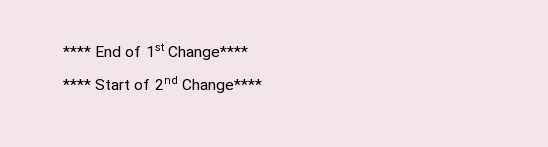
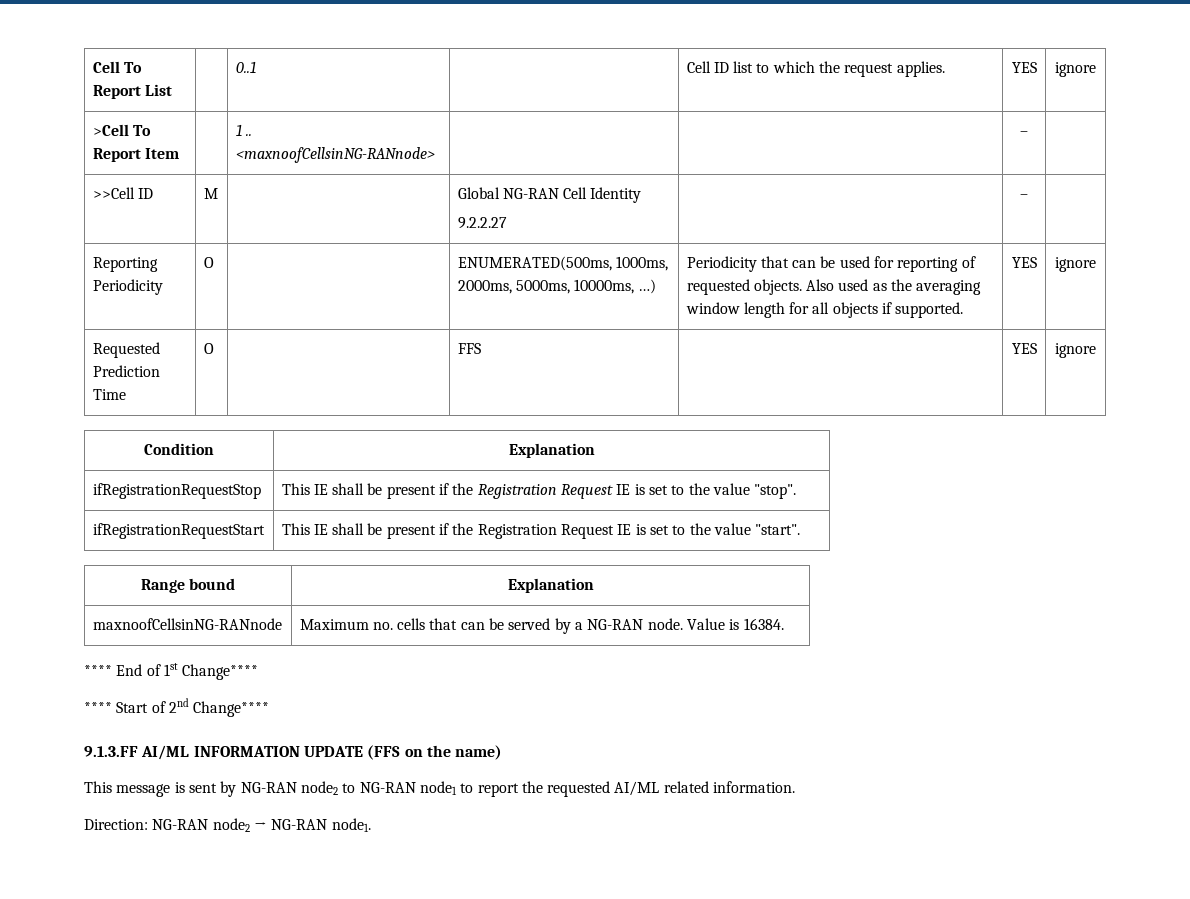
(63, 51) none -> [92,61,142,73] [92,84,172,99] [235,61,256,73] [686,61,945,77] [1011,62,1037,73] [1055,62,1096,77] [92,124,151,136] [92,148,179,162] [235,124,252,136] [235,147,435,163] [1020,131,1028,136] [92,187,153,199] [203,188,218,199] [457,187,642,203] [457,217,507,229] [1020,194,1028,199] [92,257,158,272] [92,279,163,295] [203,257,214,268] [457,256,668,271] [457,279,657,294] [686,256,976,272] [686,279,982,295] [685,302,964,318] [1011,257,1037,268] [1055,257,1096,272] [92,342,160,358] [92,365,160,377] [92,389,126,400] [203,343,214,354] [457,343,481,354] [1011,343,1037,354] [1055,343,1096,358] [144,443,214,455] [508,443,595,458] [92,483,261,499] [281,483,797,499] [92,523,265,539] [281,523,801,539] [140,578,236,593] [507,578,594,593] [92,618,282,630] [299,618,784,634] Cell To Report List | | 0..1 | | Cell ID list to which the request applies. | YES | ignore // >Cell To Report Item | | 1 .. <maxnoofCellsinNG-RANnode> | | | – | // >>Cell ID | M | | Global NG-RAN Cell Identity // 9.2.2.27 | | – | // Reporting Periodicity | O | | ENUMERATED(500ms, 1000ms, 2000ms, 5000ms, 10000ms, …) | Periodicity that can be used for reporting of requested objects. Also used as the averaging window length for all objects if supported. | YES | ignore // Requested Prediction Time | O | | FFS | | YES | ignore // Condition | Explanation // ifRegistrationRequestStop | This IE shall be present if the Registration Request IE is set to the value "stop". // ifRegistrationRequestStart | This IE shall be present if the Registration Request IE is set to the value "start". // Range bound | Explanation // maxnoofCellsinNG-RANnode | Maximum no. cells that can be served by a NG-RAN node. Value is 16384. //
(262, 86) none -> [84,745,503,760] [84,781,796,797] [84,818,371,832] // 9.1.3.FF AI/ML INFORMATION UPDATE (FFS on the name) // This message is sent by NG-RAN node2 to NG-RAN node1 to report the requested AI/ML related information. // Direction: NG-RAN node2 → NG-RAN node1.

